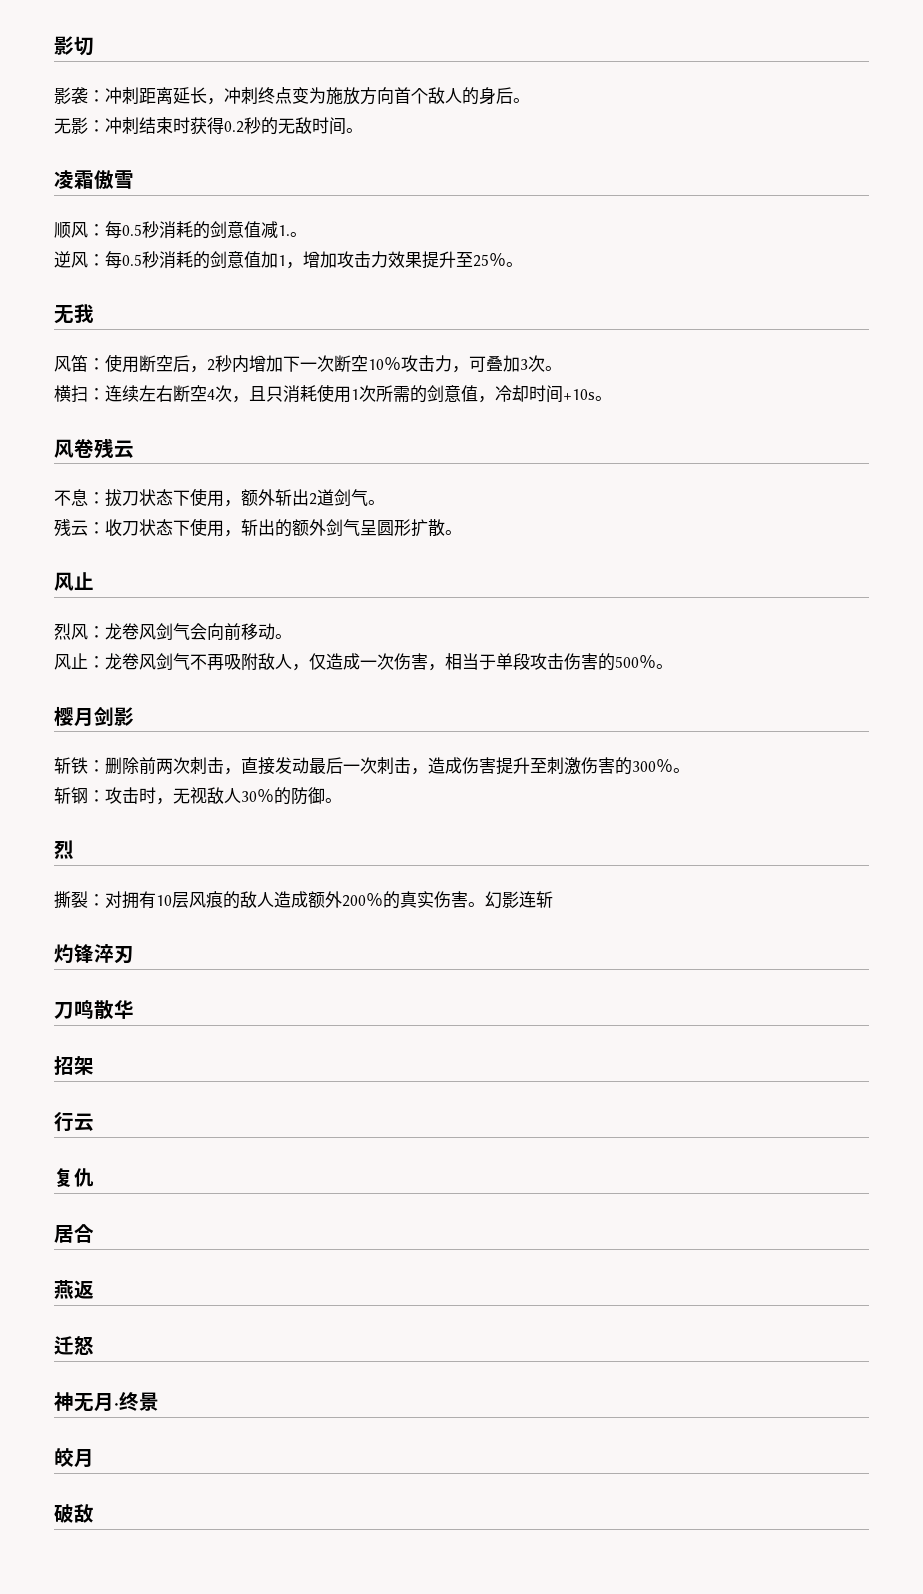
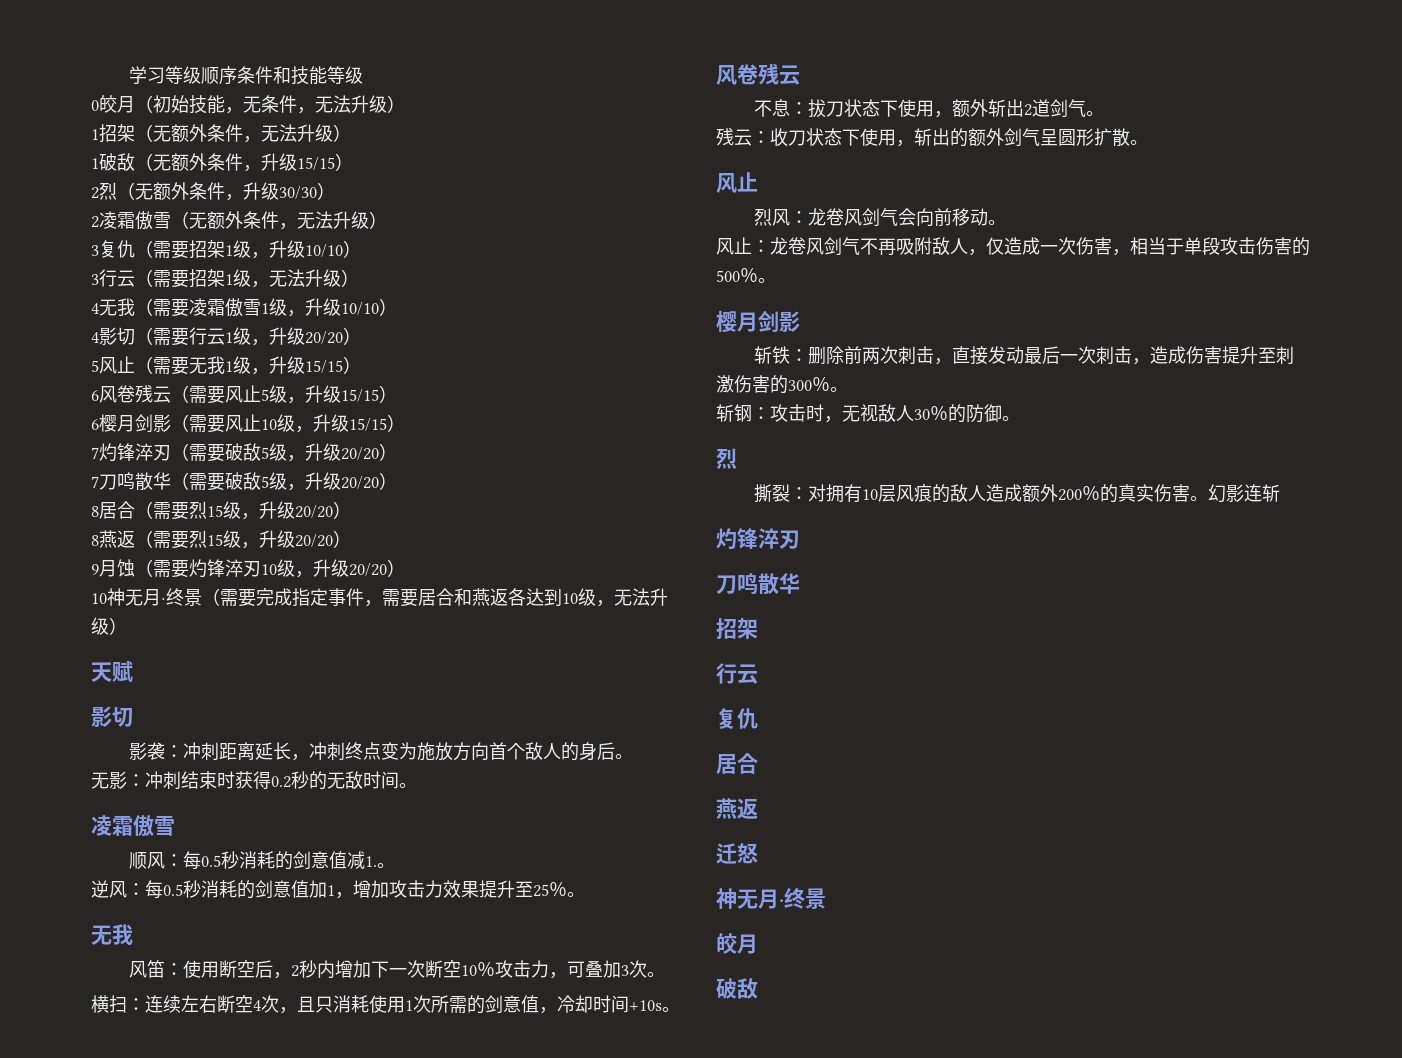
(54, 45) none -> [128,66,363,85] [91,95,405,114] [91,124,351,143] [91,153,353,172] [91,182,335,201] [91,211,387,230] [91,240,361,259] [91,269,359,288] [91,298,397,317] [91,327,361,346] [91,356,361,375] [91,385,397,404] [91,414,405,433] [91,443,397,462] [91,472,397,491] [91,501,351,520] [91,530,351,549] [91,559,405,578] [91,588,668,607] [91,617,127,635] [91,661,133,682] 学习等级顺序条件和技能等级 // 0皎月（初始技能，无条件，无法升级） // 1招架（无额外条件，无法升级） // 1破敌（无额外条件，升级15/15） // 2烈（无额外条件，升级30/30） // 2凌霜傲雪（无额外条件，无法升级） // 3复仇（需要招架1级，升级10/10） // 3行云（需要招架1级，无法升级） // 4无我（需要凌霜傲雪1级，升级10/10） // 4影切（需要行云1级，升级20/20） // 5风止（需要无我1级，升级15/15） // 6风卷残云（需要风止5级，升级15/15） // 6樱月剑影（需要风止10级，升级15/15） // 7灼锋淬刃（需要破敌5级，升级20/20） // 7刀鸣散华（需要破敌5级，升级20/20） // 8居合（需要烈15级，升级20/20） // 8燕返（需要烈15级，升级20/20） // 9月蚀（需要灼锋淬刃10级，升级20/20） // 10神无月·终景（需要完成指定事件，需要居合和燕返各达到10级，无法升级） // 天赋 //

